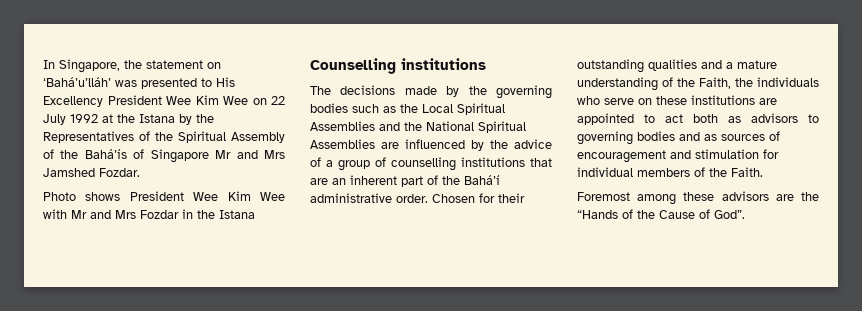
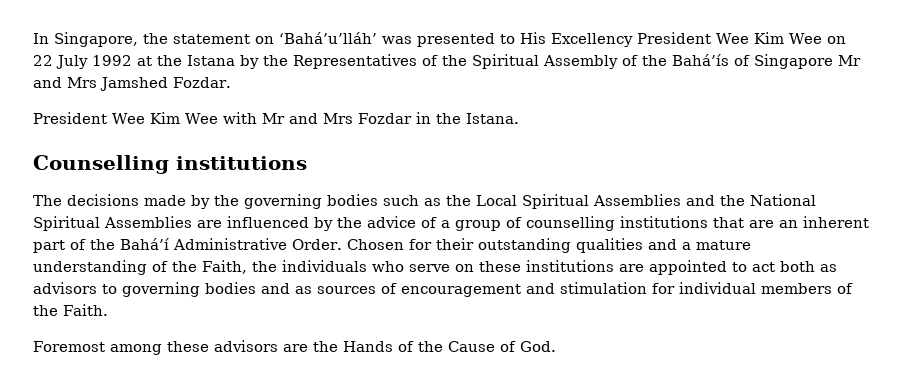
[43,192,121,201] Photo shows -> (231, 82) none
[219,210,255,219] Istana -> [465,113,519,124] Istana.
[310,193,428,203] administrative order. -> [173,238,342,250] Administrative Order.
[577,210,618,219] “Hands -> [343,341,393,352] Hands
[714,210,745,219] God”. -> [520,341,556,352] God.

